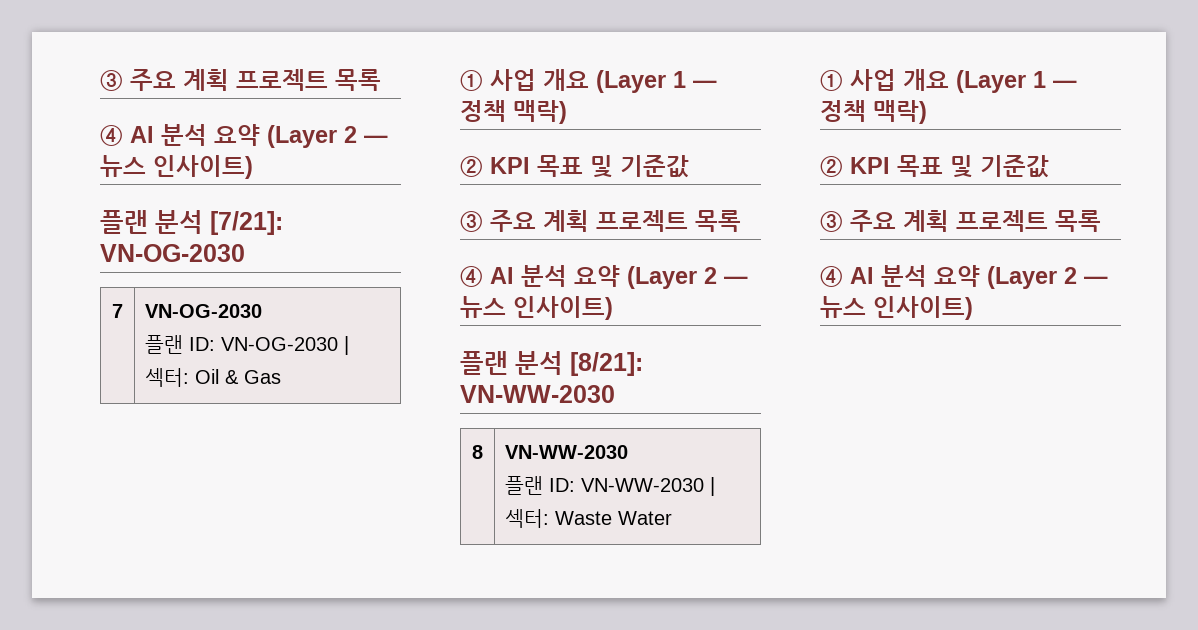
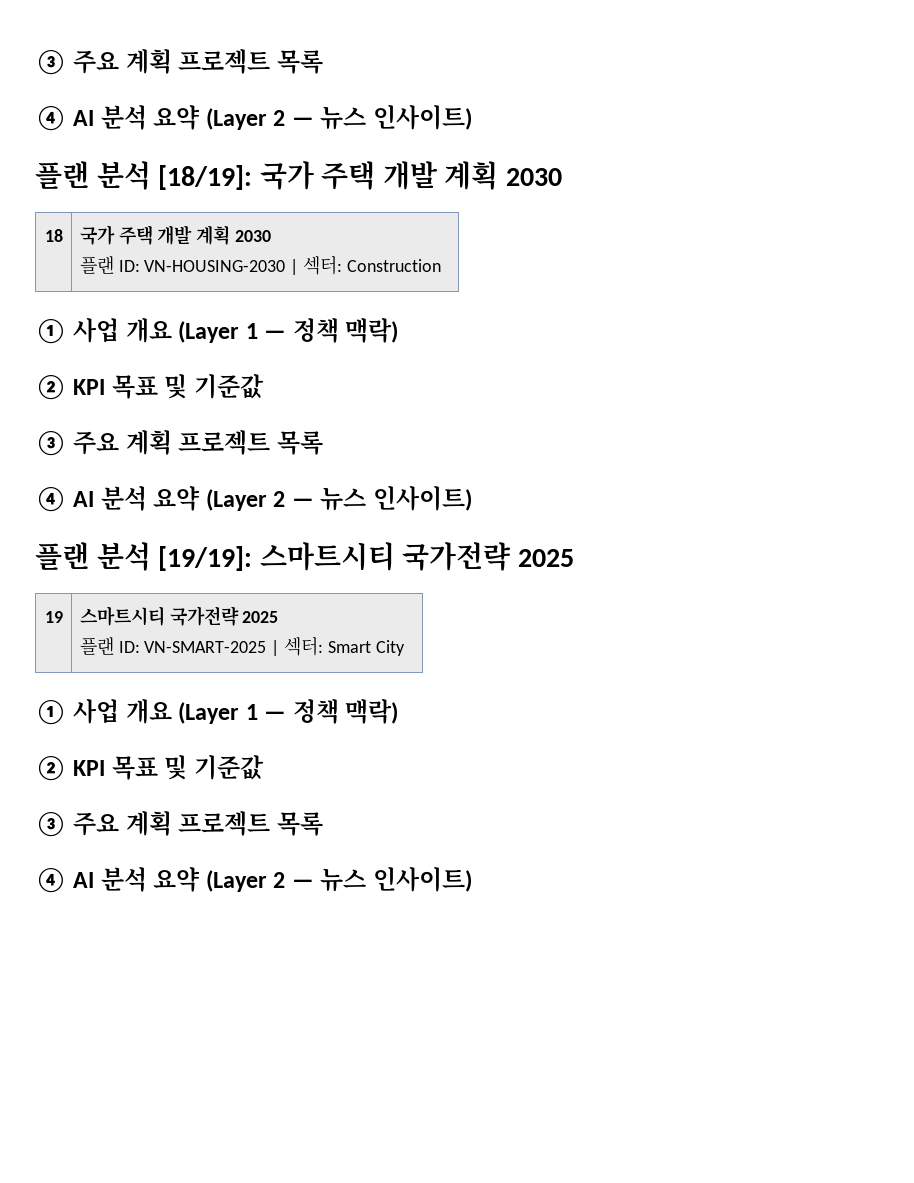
[210,211,283,235] [100,244,245,262] [112,304,123,318] [145,304,263,318] [145,335,350,355] [145,368,282,387] [7/21]: VN-OG-2030 // 7 | VN-OG-2030 // 플랜 ID: VN-OG-2030 | 섹터: Oil & Gas -> [158,161,562,190] [44,229,63,242] [79,225,272,245] [79,255,441,275] [18/19]: 국가 주택 개발 계획 2030 // 18 | 국가 주택 개발 계획 2030 // 플랜 ID: VN-HOUSING-2030 | 섹터: Construction
[570,352,643,376] [460,385,615,403] [472,445,483,459] [505,445,629,459] [505,476,716,496] [505,509,673,528] [8/21]: VN-WW-2030 // 8 | VN-WW-2030 // 플랜 ID: VN-WW-2030 | 섹터: Waste Water -> [158,542,574,571] [44,611,63,623] [79,606,279,626] [79,636,405,656] [19/19]: 스마트시티 국가전략 2025 // 19 | 스마트시티 국가전략 2025 // 플랜 ID: VN-SMART-2025 | 섹터: Smart City

